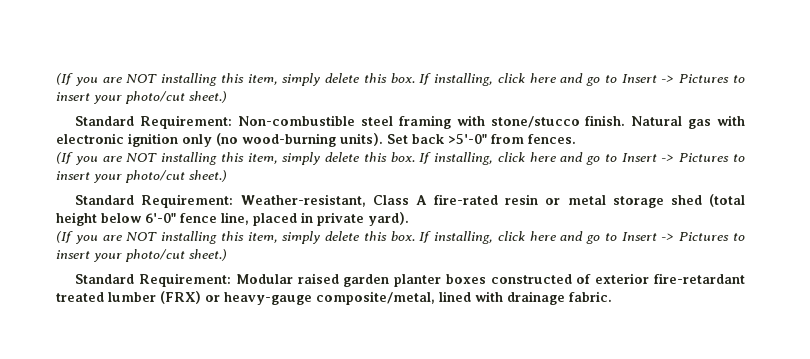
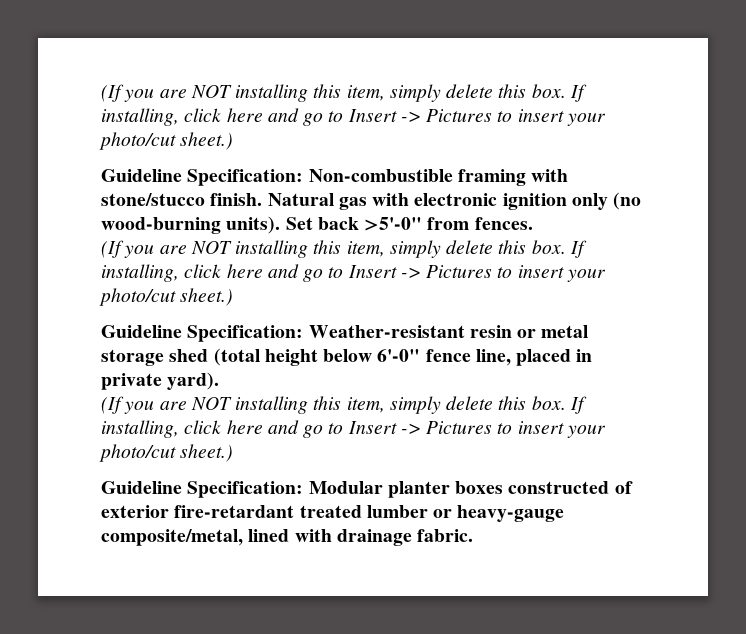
[75,115,393,129] Standard Requirement: Non-combustible steel -> [101,169,453,186] Guideline Specification: Non-combustible
[75,194,499,208] Standard Requirement: Weather-resistant, Class A fire-rated -> [101,325,465,342] Guideline Specification: Weather-resistant
[75,273,390,287] Standard Requirement: Modular raised garden -> [101,481,383,498] Guideline Specification: Modular
[160,291,201,304] (FRX) -> (428, 511) none

